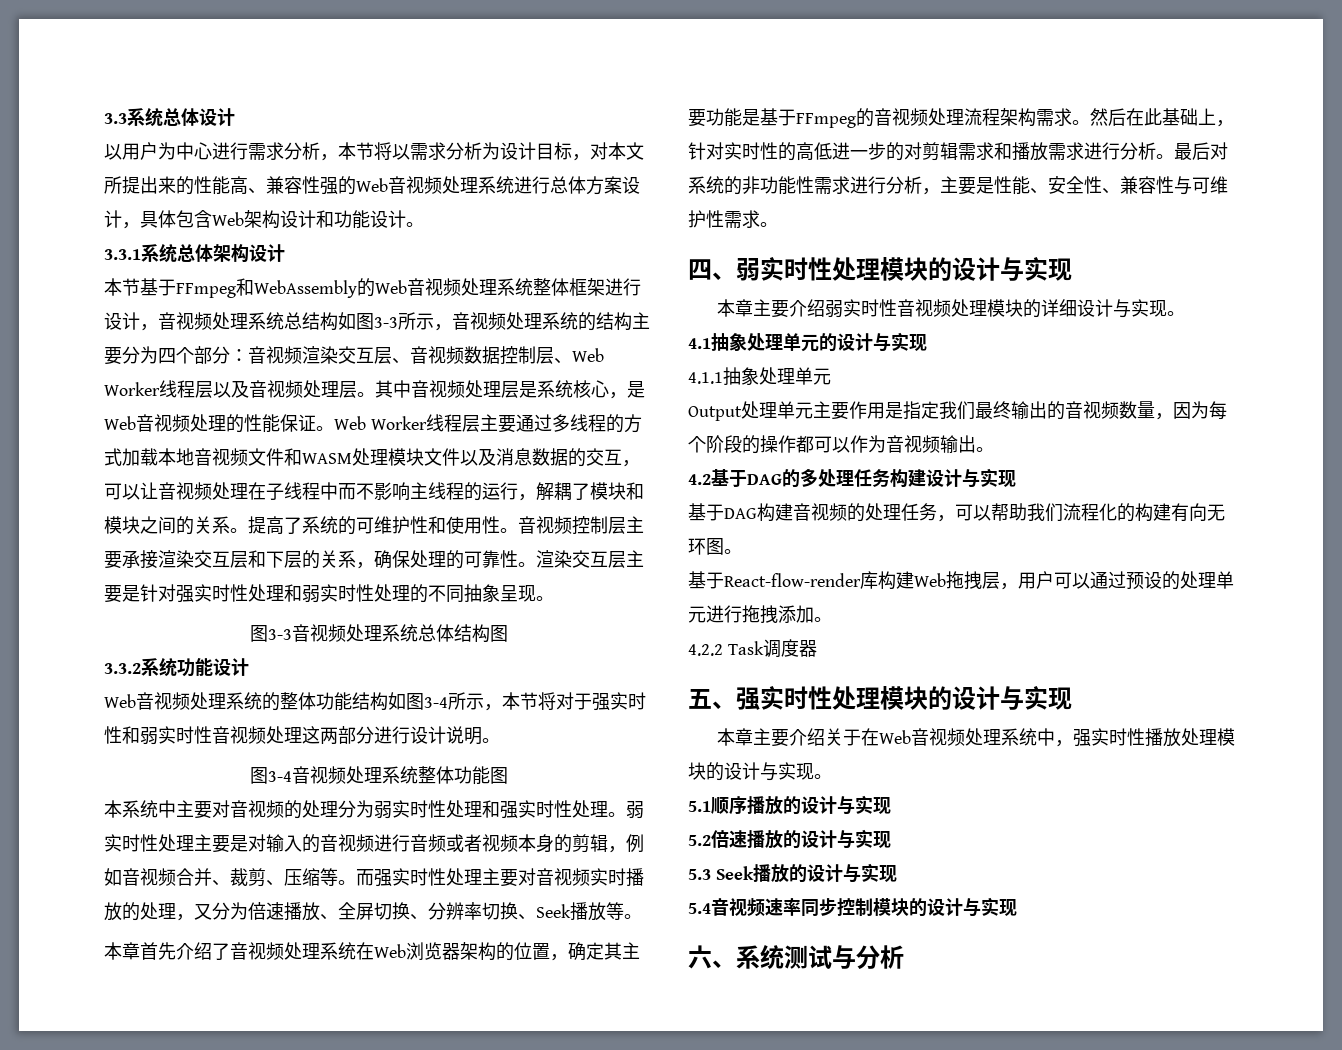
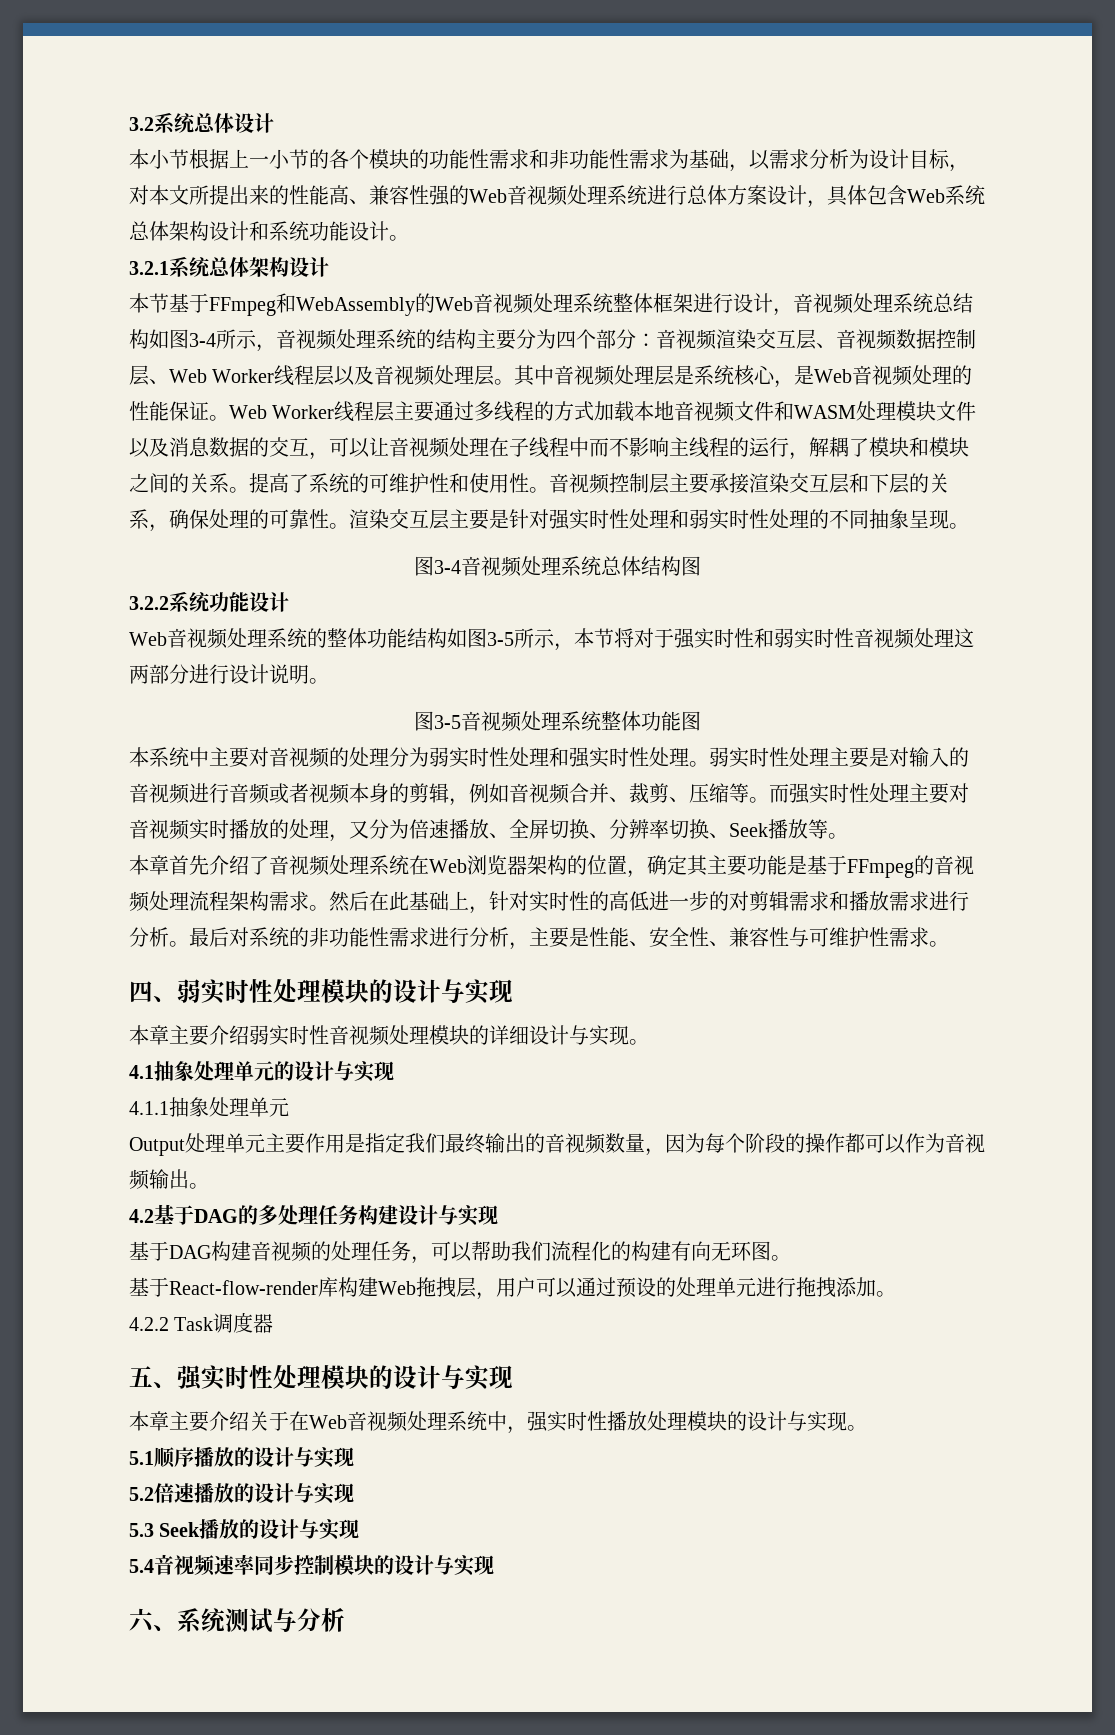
[104,113,127,124] 3.3 -> [129,117,154,131] 3.2
[104,142,392,161] 以用户为中心进行需求分析，本节将 -> [129,149,749,172] 本小节根据上一小节的各个模块的功能性需求和非功能性需求为基础，
(244, 219) none -> [945,185,985,205] [129,221,169,241] 系统总体
(334, 219) none -> [269,221,309,241] 系统
[104,249,141,260] 3.3.1 -> [129,261,169,275] 3.2.1
[374,317,398,328] 3-3 -> [189,333,216,347] 3-4
[268,629,292,640] 3-3 -> [434,560,461,574] 3-4
[104,663,141,674] 3.3.2 -> [129,596,169,610] 3.2.2
[424,697,448,708] 3-4 -> [487,632,514,646] 3-5
[268,771,292,782] 3-4 -> [434,715,461,729] 3-5

